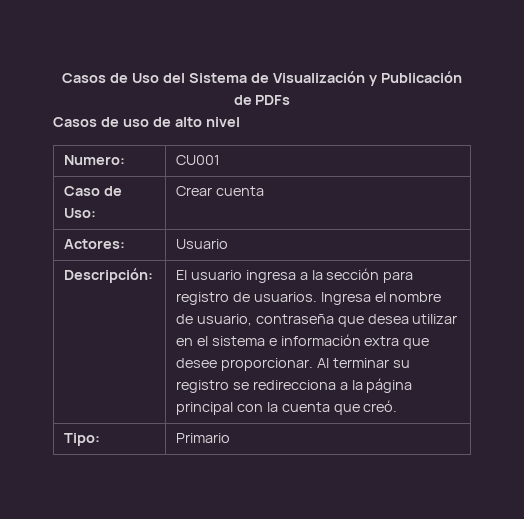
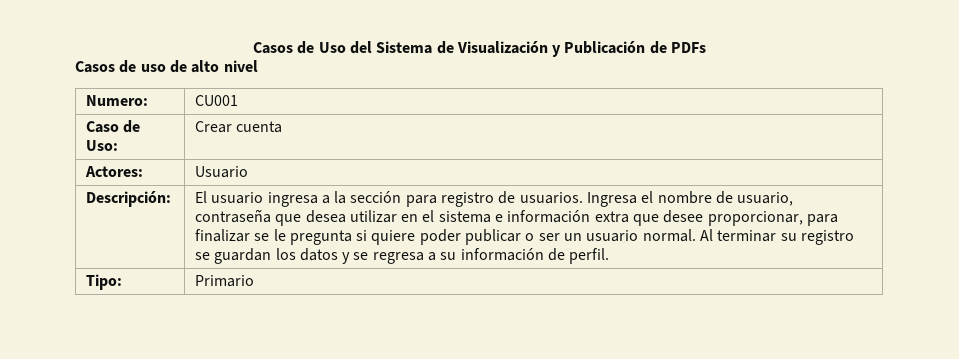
[220,358,313,371] proporcionar. -> [707,211,839,226] [194,229,696,245] proporcionar, para finalizar se le pregunta si quiere poder publicar o ser un usuario normal.
[252,378,413,393] [175,400,398,415] redirecciona a la página principal con la cuenta que creó. -> [214,248,610,264] guardan los datos y se regresa a su información de perfil.

